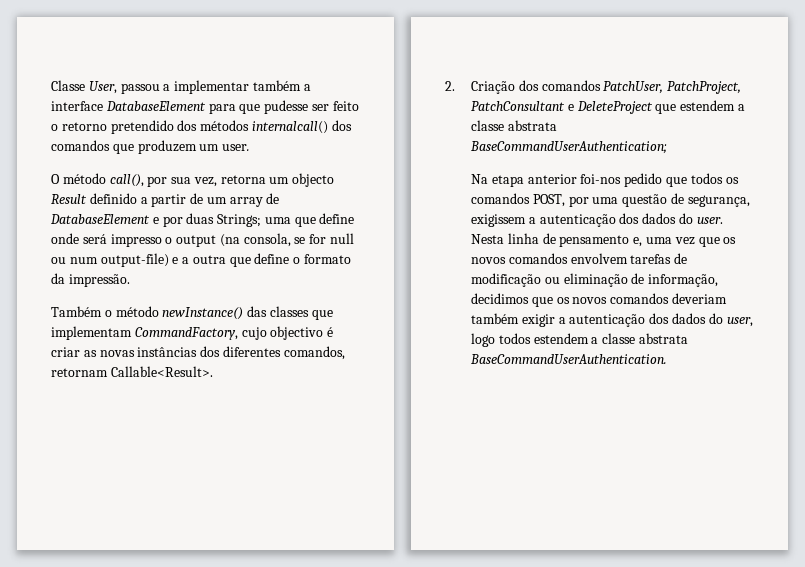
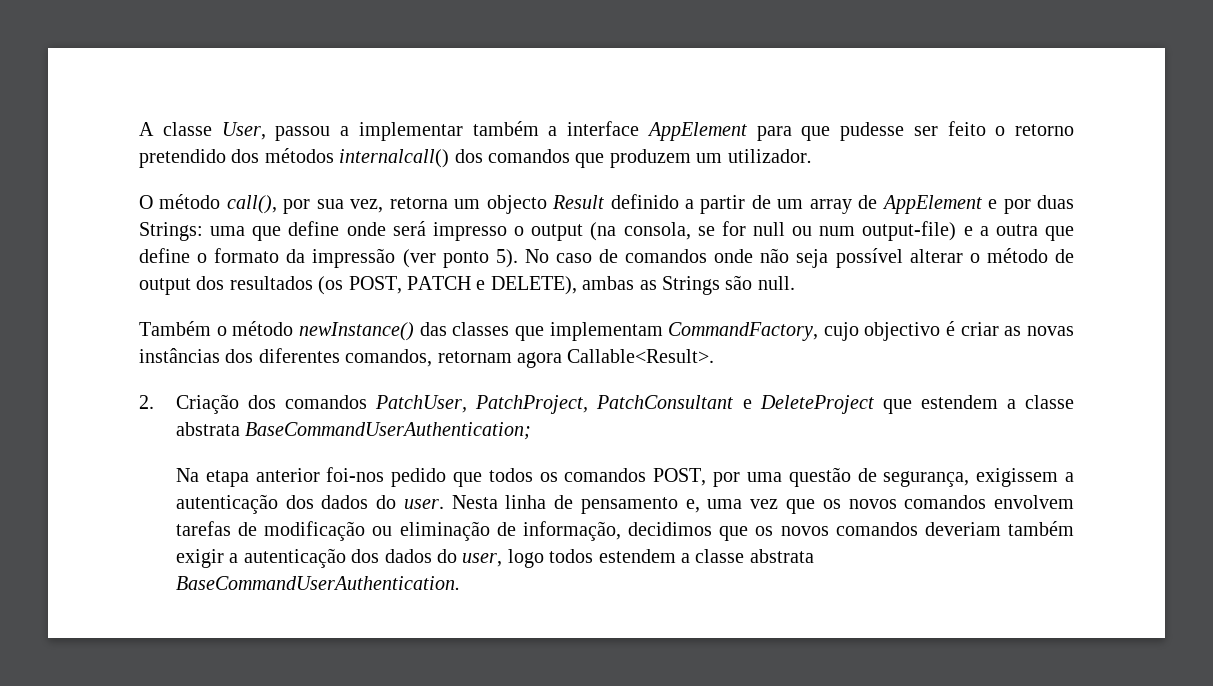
[51,80,85,91] Classe -> [139,122,212,136] A classe
[105,101,206,111] DatabaseElement -> [646,122,747,141] AppElement
[222,144,251,151] user. -> [727,149,812,163] utilizador.
[50,214,150,224] DatabaseElement -> [881,195,982,214] AppElement
[217,214,262,227] Strings; -> [139,222,203,241] Strings:
[68,274,130,287] impressão. -> [312,248,1074,268] [139,275,795,295] impressão (ver ponto 5). No caso de comandos onde não seja possível alterar o método de output dos resultados (os POST, PATCH e DELETE), ambas as Strings são null.
(108, 372) none -> [517,352,562,368] agora

